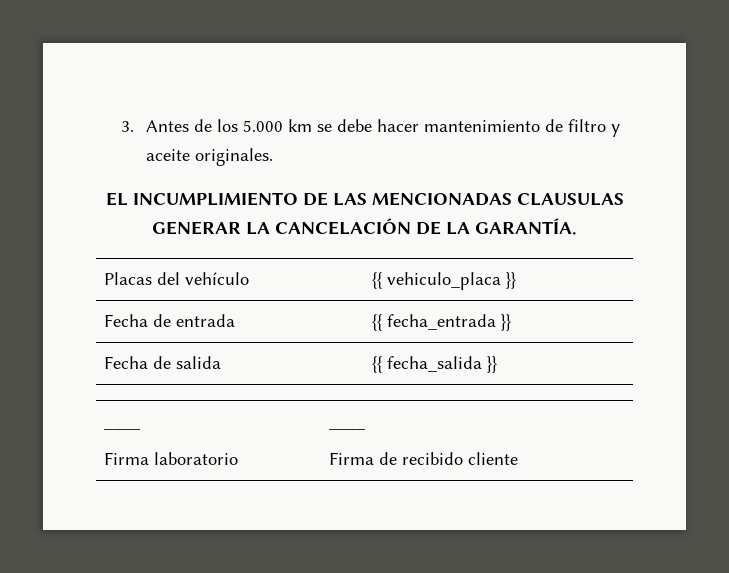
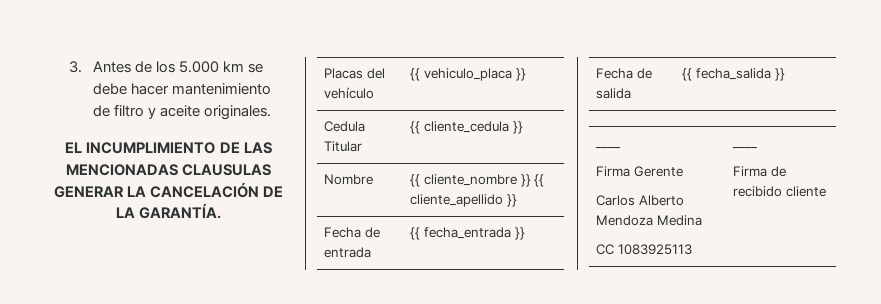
(516, 280) none -> [324,121,366,132] [324,141,363,152] [410,121,523,134] [324,174,374,185] [410,174,545,187] [410,194,517,207] // Cedula Titular | {{ cliente_cedula }} // Nombre | {{ cliente_nombre }} {{ cliente_apellido }}
[153,452,238,465] laboratorio -> [633,166,683,177] [596,195,684,206] [596,215,702,226] [596,244,692,255] Gerente // Carlos Alberto Mendoza Medina // CC 1083925113

